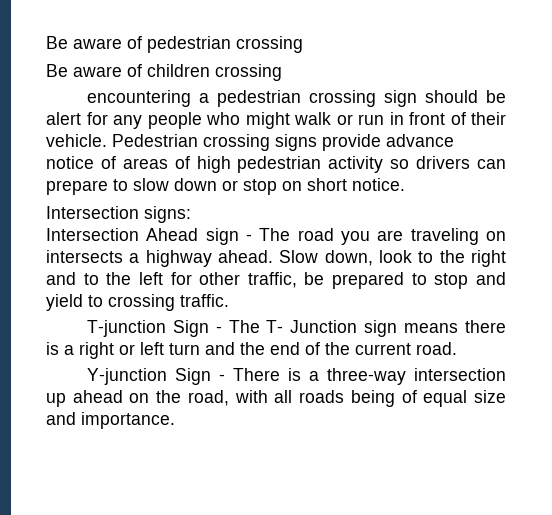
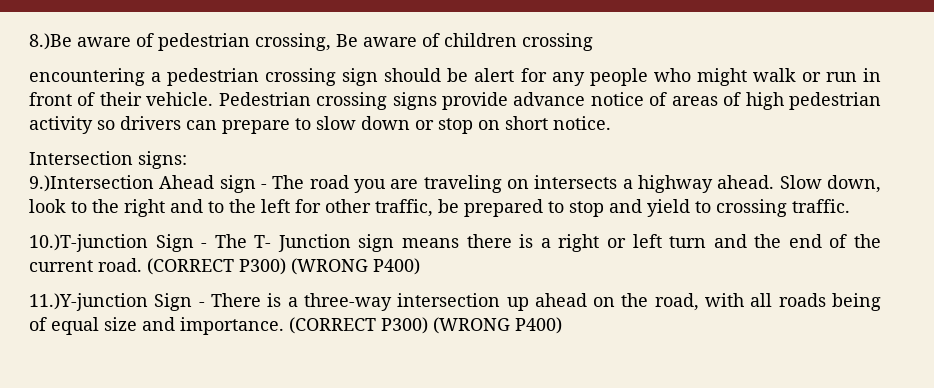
[46,36,68,49] Be -> [29,33,72,50] 8.)Be
[236,36,303,53] crossing // -> [255,33,331,51] crossing,
[46,228,139,241] Intersection -> [29,175,154,192] 9.)Intersection
[86,320,166,337] T-junction -> [29,234,148,252] 10.)T-junction
[86,368,167,385] // Y-junction -> [147,258,420,275] [29,293,148,311] (CORRECT P300) (WRONG P400) // 11.)Y-junction
(175, 420) none -> [289,317,562,334] (CORRECT P300) (WRONG P400)

